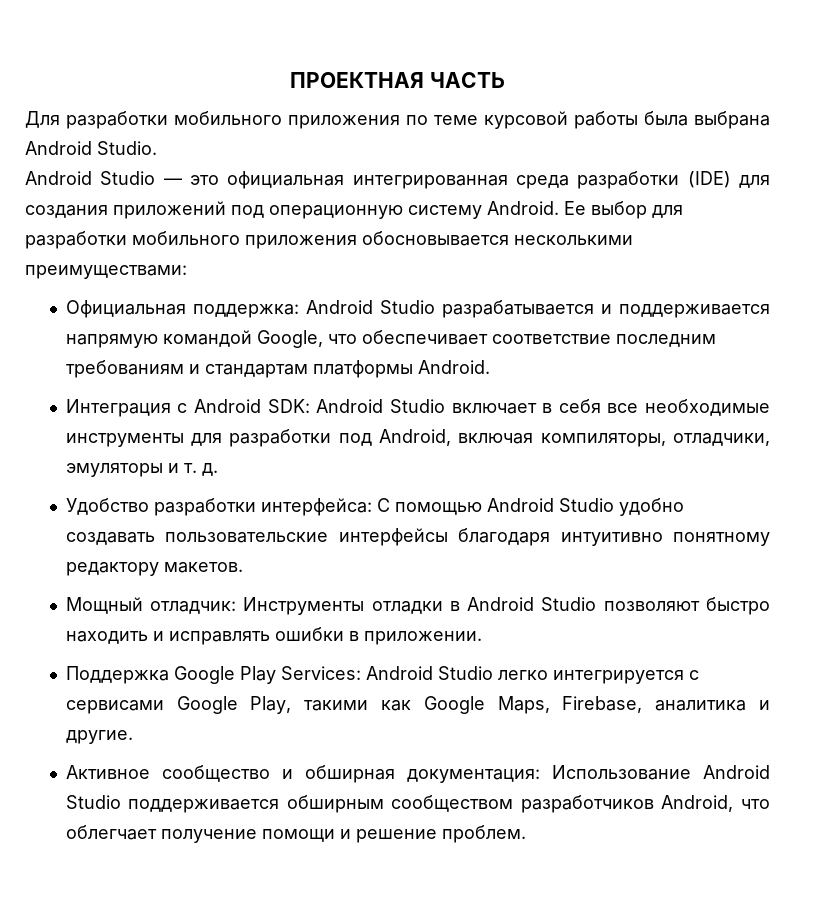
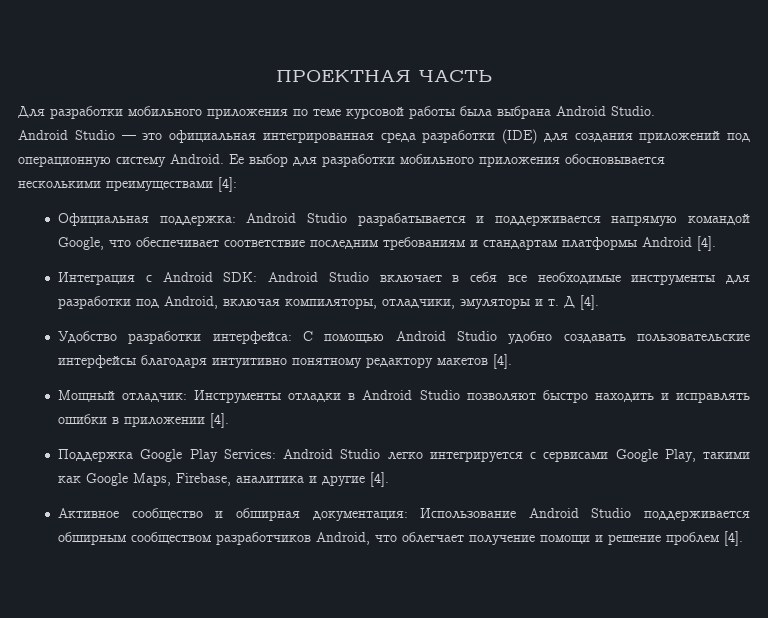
[25,265,187,279] преимуществами: -> [106,177,237,192] преимуществами [4]:
[417,360,490,374] Android. -> [642,236,717,251] Android [4].
[201,463,218,476] д. -> [564,295,600,310] Д [4].
[163,562,243,573] макетов. -> [437,354,513,369] макетов [4].
[363,631,482,645] приложении. -> [124,413,230,428] приложении [4].
[65,730,133,744] другие. -> [322,472,390,487] другие [4].
[441,825,526,843] проблем. -> [666,531,744,546] проблем [4].

